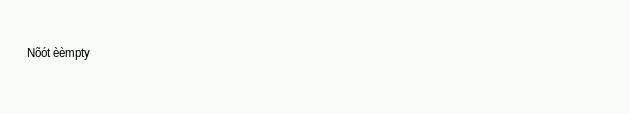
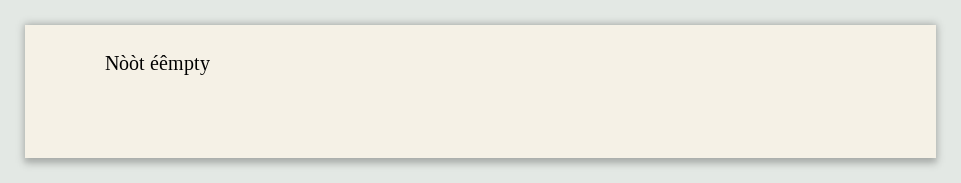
[27,47,91,60] Nõót èèmpty -> [105,55,211,75] Nòòt éêmpty

